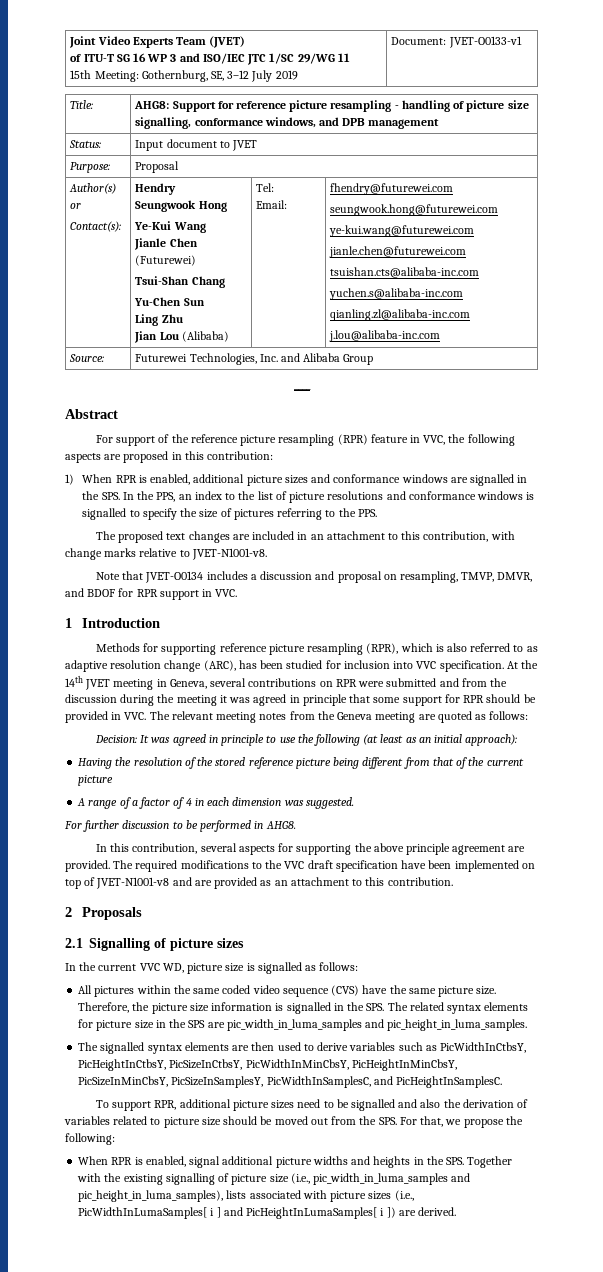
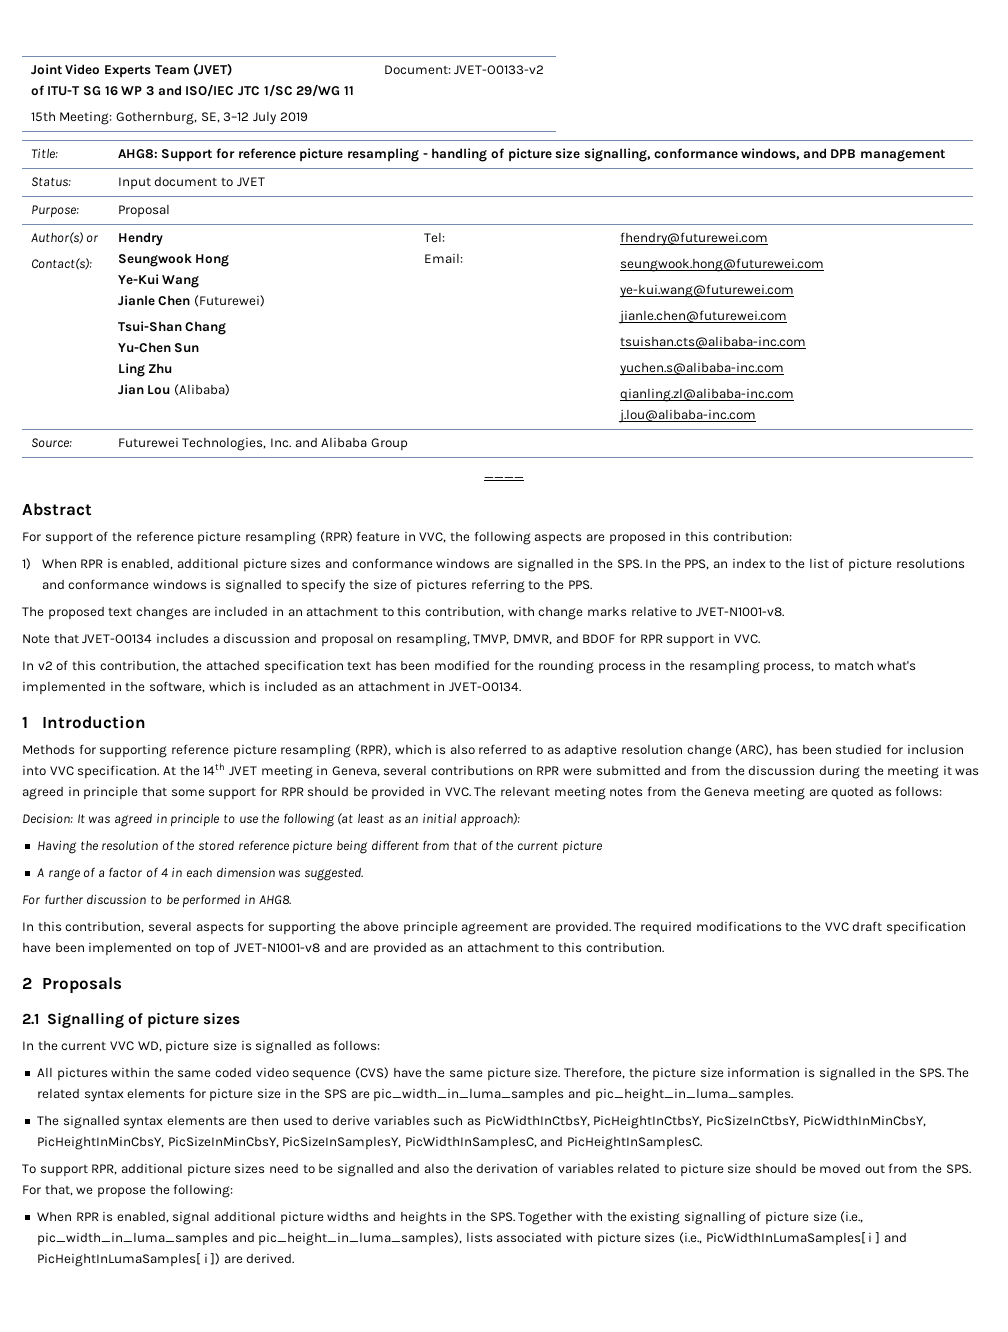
[448,36,522,48] JVET-O0133-v1 -> [454,65,545,75] JVET-O0133-v2
(238, 593) none -> [22,660,917,674] [22,681,522,695] // In v2 of this contribution, the attached specification text has been modified for the rounding process in the resampling process, to match what's implemented in the software, which is included as an attachment in JVET-O0134.

